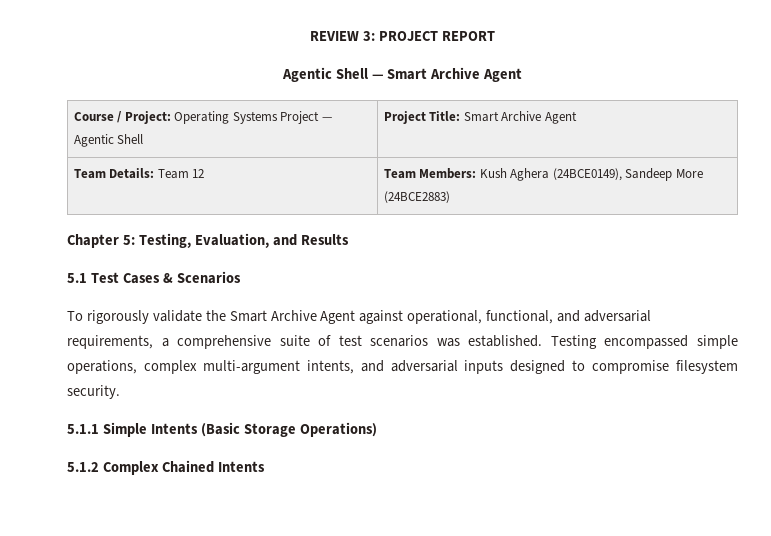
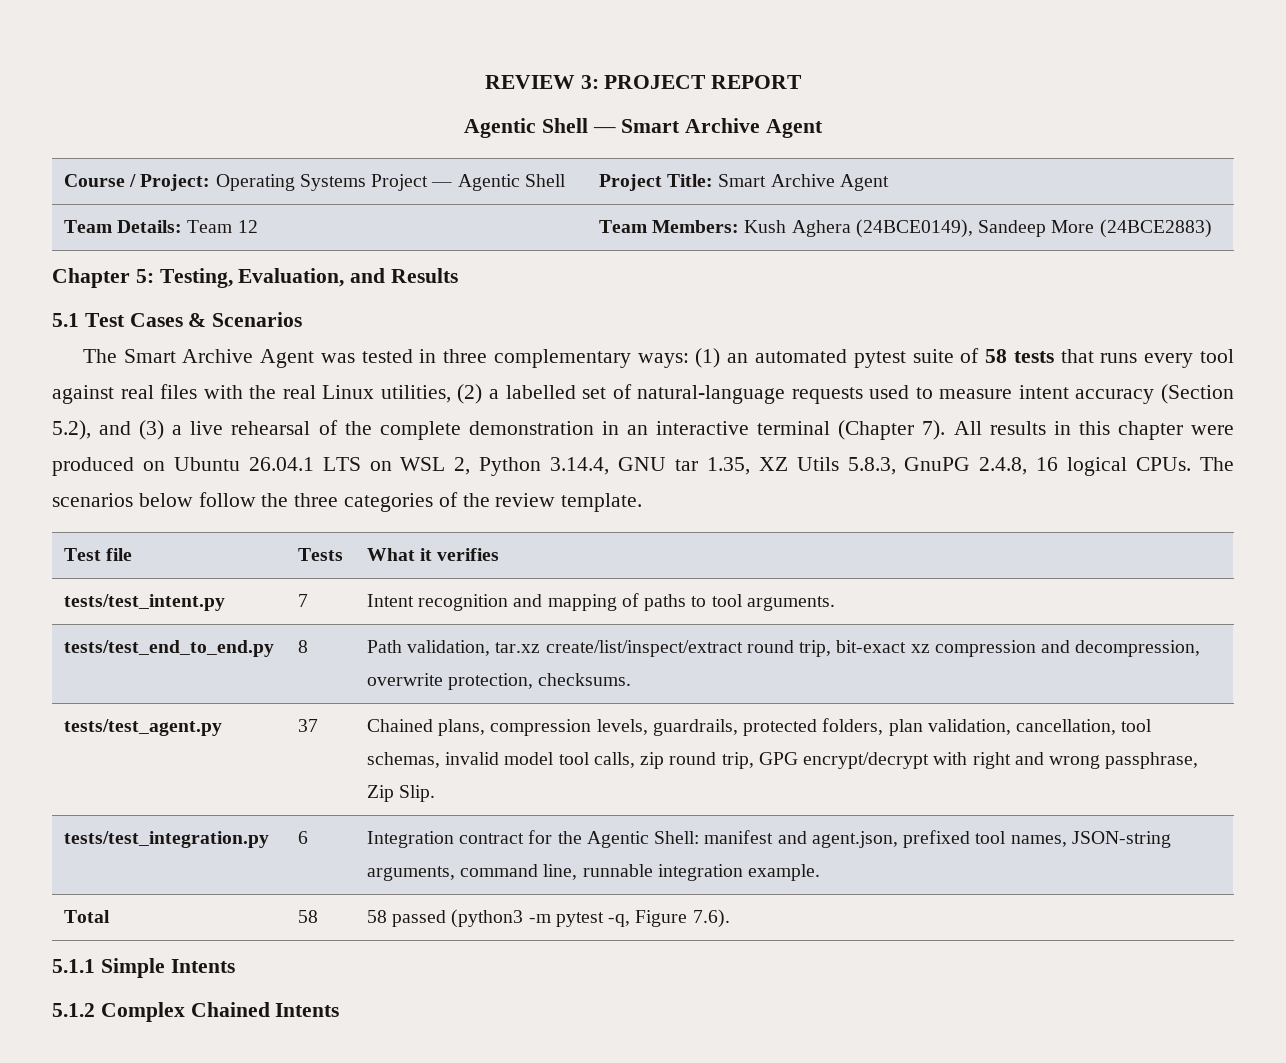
[67,310,652,324] [67,335,738,349] [67,360,738,374] [67,385,120,399] To rigorously validate the Smart Archive Agent against operational, functional, and adversarial requirements, a comprehensive suite of test scenarios was established. Testing encompassed simple operations, complex multi-argument intents, and adversarial inputs designed to compromise filesystem security. -> [82,348,1234,368] [52,384,1234,404] [52,420,1234,440] [52,457,1235,476] [52,492,643,512] [63,548,132,561] [297,548,343,561] [366,548,500,561] [63,594,225,611] [297,594,308,607] [366,593,835,611] [63,640,274,657] [297,640,308,653] [366,640,1201,657] [366,673,632,690] [63,719,222,736] [297,719,318,732] [366,718,1153,736] [366,752,1199,769] [366,785,435,802] [63,831,269,848] [297,831,308,844] [366,830,1171,848] [366,864,821,881] [63,910,110,923] [297,910,318,923] [366,909,730,928] The Smart Archive Agent was tested in three complementary ways: (1) an automated pytest suite of 58 tests that runs every tool against real files with the real Linux utilities, (2) a labelled set of natural-language requests used to measure intent accuracy (Section 5.2), and (3) a live rehearsal of the complete demonstration in an interactive terminal (Chapter 7). All results in this chapter were produced on Ubuntu 26.04.1 LTS on WSL 2, Python 3.14.4, GNU tar 1.35, XZ Utils 5.8.3, GnuPG 2.4.8, 16 logical CPUs. The scenarios below follow the three categories of the review template. // Test file | Tests | What it verifies // tests/test_intent.py | 7 | Intent recognition and mapping of paths to tool arguments. // tests/test_end_to_end.py | 8 | Path validation, tar.xz create/list/inspect/extract round trip, bit-exact xz compression and decompression, overwrite protection, checksums. // tests/test_agent.py | 37 | Chained plans, compression levels, guardrails, protected folders, plan validation, cancellation, tool schemas, invalid model tool calls, zip round trip, GPG encrypt/decrypt with right and wrong passphrase, Zip Slip. // tests/test_integration.py | 6 | Integration contract for the Agentic Shell: manifest and agent.json, prefixed tool names, JSON-string arguments, command line, runnable integration example. // Total | 58 | 58 passed (python3 -m pytest -q, Figure 7.6).
[200,422,377,437] (Basic Storage Operations) -> (235, 966) none

